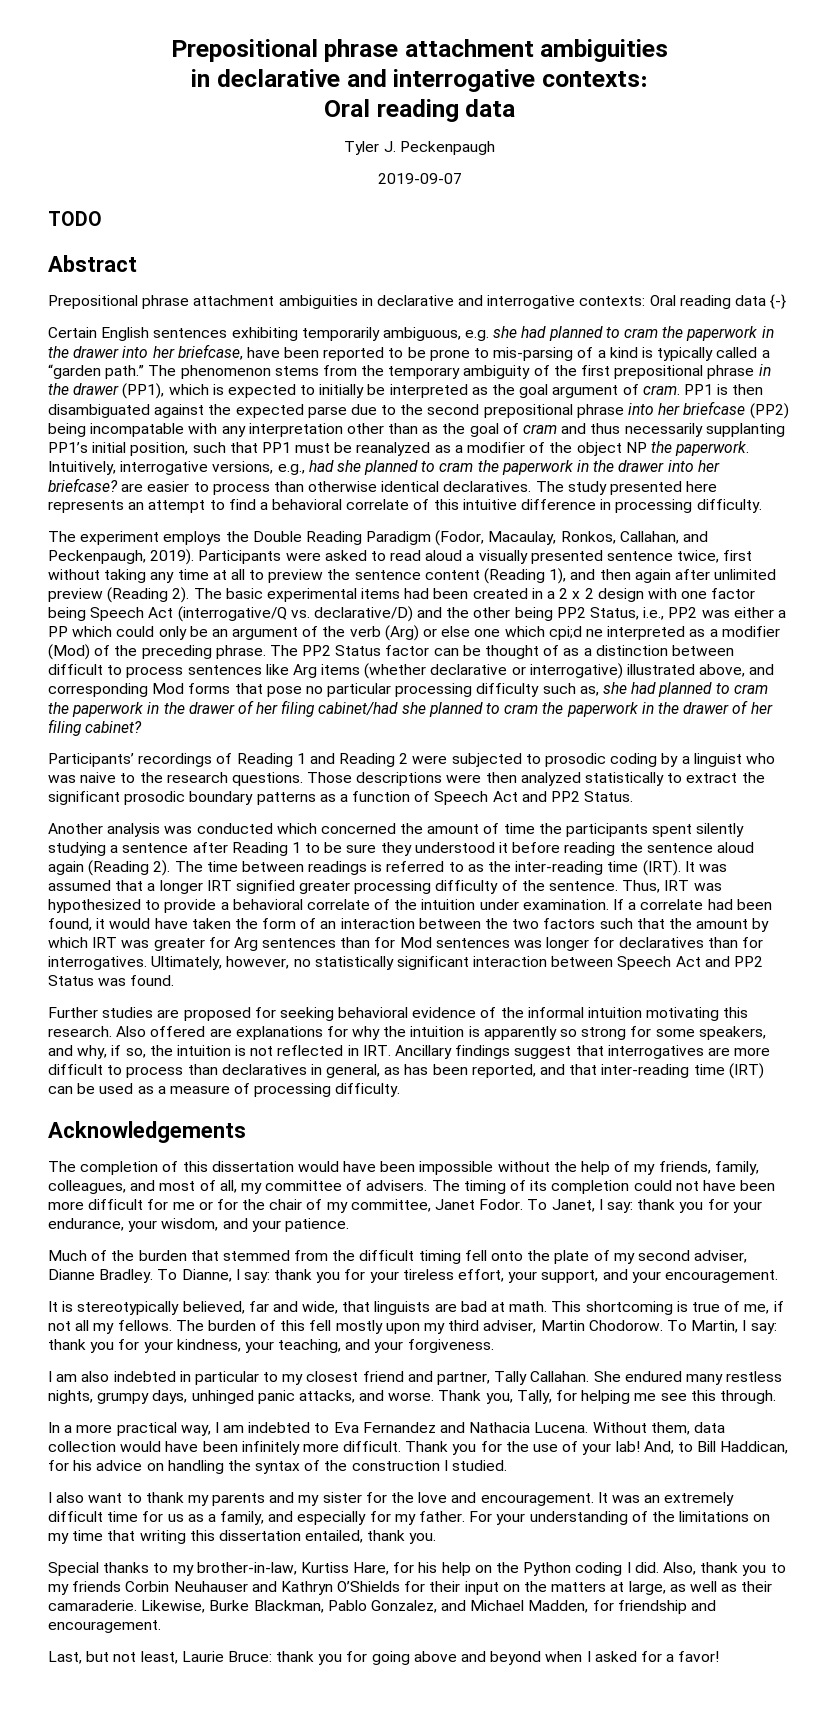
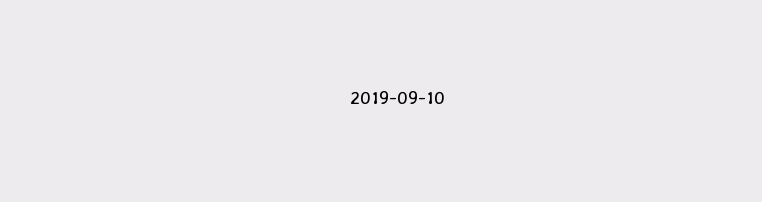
[170,39,669,62] [191,69,648,92] [323,99,516,122] [344,141,495,155] [377,173,462,184] [48,211,102,226] [48,255,137,272] [48,294,787,309] [48,326,774,341] [48,344,770,361] [48,364,771,379] [48,383,764,399] [48,401,789,419] [48,423,785,437] [48,441,750,456] [48,460,720,475] [48,478,718,495] [48,499,762,513] [48,530,709,546] [48,549,753,565] [48,568,777,584] [48,587,756,603] [48,606,786,622] [48,625,780,641] [48,644,734,660] [48,663,775,679] [48,682,768,697] [48,700,773,717] [48,719,143,736] [48,753,775,767] [48,772,765,786] [48,791,634,805] [48,823,745,837] [48,842,754,856] [48,860,727,876] [48,880,722,894] [48,899,772,913] [48,918,770,932] [48,937,763,951] [48,956,764,970] [48,975,175,986] [48,1007,749,1021] [48,1026,766,1040] [48,1045,771,1059] [48,1063,764,1079] [48,1083,401,1097] [48,1121,246,1143] [48,1161,759,1175] [48,1180,776,1194] [48,1199,762,1213] [48,1218,349,1232] [48,1250,748,1264] [48,1269,778,1283] [48,1301,784,1315] [48,1320,777,1334] [48,1339,494,1353] [48,1371,783,1385] [48,1390,776,1404] [48,1422,725,1436] [48,1441,789,1455] [48,1460,508,1474] [48,1492,735,1506] [48,1511,771,1525] [48,1530,437,1544] [48,1562,786,1576] [48,1581,773,1595] [48,1600,717,1614] [48,1620,161,1633] [48,1651,720,1665] Prepositional phrase attachment ambiguities // in declarative and interrogative contexts: // Oral reading data // Tyler J. Peckenpaugh // 2019-09-07 // TODO // Abstract // Prepositional phrase attachment ambiguities in declarative and interrogative contexts: Oral reading data {-} // Certain English sentences exhibiting temporarily ambiguous, e.g. she had planned to cram the paperwork in the drawer into her briefcase, have been reported to be prone to mis-parsing of a kind is typically called a “garden path.” The phenomenon stems from the temporary ambiguity of the first prepositional phrase in the drawer (PP1), which is expected to initially be interpreted as the goal argument of cram. PP1 is then disambiguated against the expected parse due to the second prepositional phrase into her briefcase (PP2) being incompatable with any interpretation other than as the goal of cram and thus necessarily supplanting PP1’s initial position, such that PP1 must be reanalyzed as a modifier of the object NP the paperwork. Intuitively, interrogative versions, e.g., had she planned to cram the paperwork in the drawer into her briefcase? are easier to process than otherwise identical declaratives. The study presented here represents an attempt to find a behavioral correlate of this intuitive difference in processing difficulty. // The experiment employs the Double Reading Paradigm (Fodor, Macaulay, Ronkos, Callahan, and Peckenpaugh, 2019). Participants were asked to read aloud a visually presented sentence twice, first without taking any time at all to preview the sentence content (Reading 1), and then again after unlimited preview (Reading 2). The basic experimental items had been created in a 2 x 2 design with one factor being Speech Act (interrogative/Q vs. declarative/D) and the other being PP2 Status, i.e., PP2 was either a PP which could only be an argument of the verb (Arg) or else one which cpi;d ne interpreted as a modifier (Mod) of the preceding phrase. The PP2 Status factor can be thought of as a distinction between difficult to process sentences like Arg items (whether declarative or interrogative) illustrated above, and corresponding Mod forms that pose no particular processing difficulty such as, she had planned to cram the paperwork in the drawer of her filing cabinet/had she planned to cram the paperwork in the drawer of her filing cabinet? // Participants’ recordings of Reading 1 and Reading 2 were subjected to prosodic coding by a linguist who was naive to the research questions. Those descriptions were then analyzed statistically to extract the significant prosodic boundary patterns as a function of Speech Act and PP2 Status. // Another analysis was conducted which concerned the amount of time the participants spent silently studying a sentence after Reading 1 to be sure they understood it before reading the sentence aloud again (Reading 2). The time between readings is referred to as the inter-reading time (IRT). It was assumed that a longer IRT signified greater processing difficulty of the sentence. Thus, IRT was hypothesized to provide a behavioral correlate of the intuition under examination. If a correlate had been found, it would have taken the form of an interaction between the two factors such that the amount by which IRT was greater for Arg sentences than for Mod sentences was longer for declaratives than for interrogatives. Ultimately, however, no statistically significant interaction between Speech Act and PP2 Status was found. // Further studies are proposed for seeking behavioral evidence of the informal intuition motivating this research. Also offered are explanations for why the intuition is apparently so strong for some speakers, and why, if so, the intuition is not reflected in IRT. Ancillary findings suggest that interrogatives are more difficult to process than declaratives in general, as has been reported, and that inter-reading time (IRT) can be used as a measure of processing difficulty. // Acknowledgements // The completion of this dissertation would have been impossible without the help of my friends, family, colleagues, and most of all, my committee of advisers. The timing of its completion could not have been more difficult for me or for the chair of my committee, Janet Fodor. To Janet, I say: thank you for your endurance, your wisdom, and your patience. // Much of the burden that stemmed from the difficult timing fell onto the plate of my second adviser, Dianne Bradley. To Dianne, I say: thank you for your tireless effort, your support, and your encouragement. // It is stereotypically believed, far and wide, that linguists are bad at math. This shortcoming is true of me, if not all my fellows. The burden of this fell mostly upon my third adviser, Martin Chodorow. To Martin, I say: thank you for your kindness, your teaching, and your forgiveness. // I am also indebted in particular to my closest friend and partner, Tally Callahan. She endured many restless nights, grumpy days, unhinged panic attacks, and worse. Thank you, Tally, for helping me see this through. // In a more practical way, I am indebted to Eva Fernandez and Nathacia Lucena. Without them, data collection would have been infinitely more difficult. Thank you for the use of your lab! And, to Bill Haddican, for his advice on handling the syntax of the construction I studied. // I also want to thank my parents and my sister for the love and encouragement. It was an extremely difficult time for us as a family, and especially for my father. For your understanding of the limitations on my time that writing this dissertation entailed, thank you. // Special thanks to my brother-in-law, Kurtiss Hare, for his help on the Python coding I did. Also, thank you to my friends Corbin Neuhauser and Kathryn O’Shields for their input on the matters at large, as well as their camaraderie. Likewise, Burke Blackman, Pablo Gonzalez, and Michael Madden, for friendship and encouragement. // Last, but not least, Laurie Bruce: thank you for going above and beyond when I asked for a favor! -> [350,91,445,104] 2019-09-10

